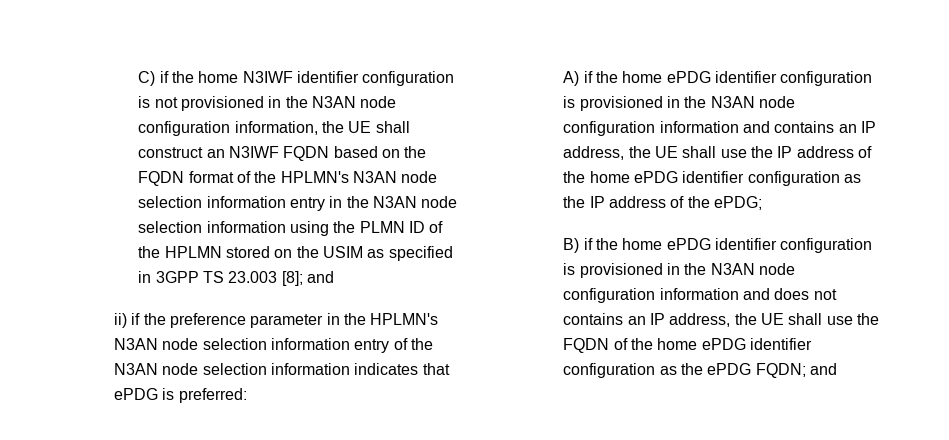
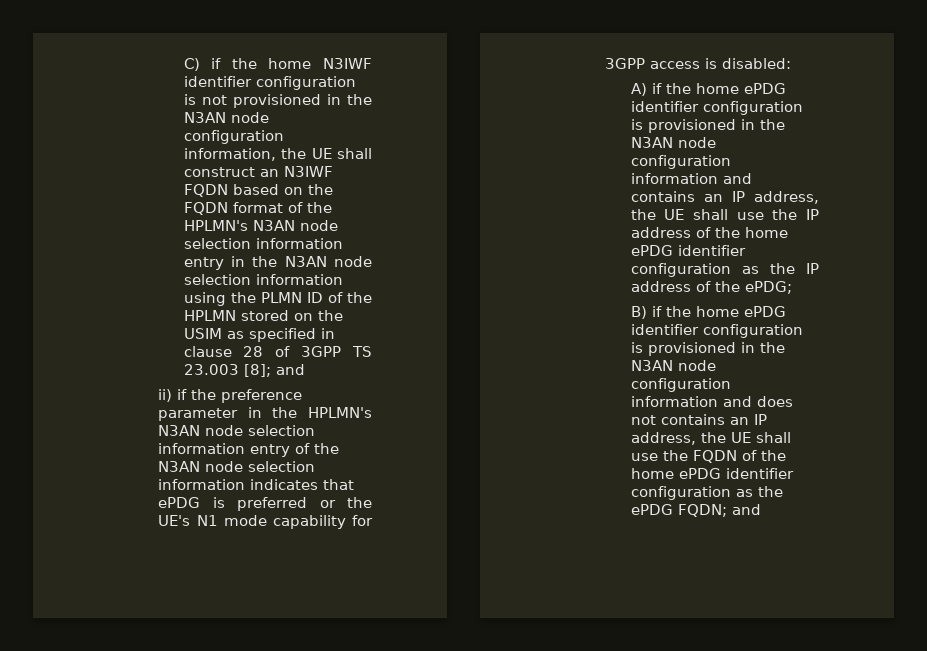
(152, 277) none -> [183,346,291,357] clause 28 of
[178,388,247,403] preferred: -> [237,497,372,511] [158,515,373,529] [605,58,792,69] preferred or the UE's N1 mode capability for 3GPP access is disabled:

